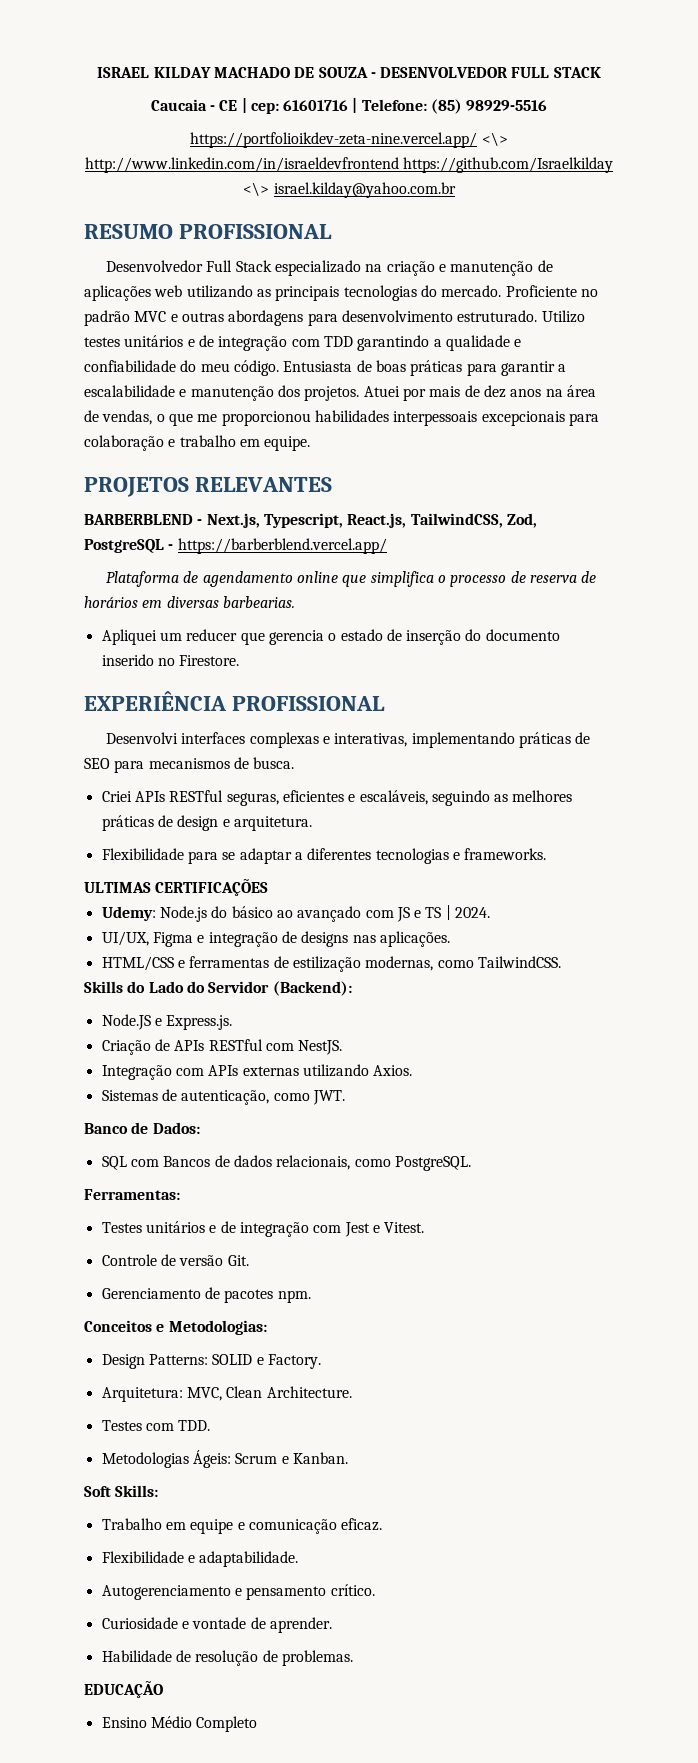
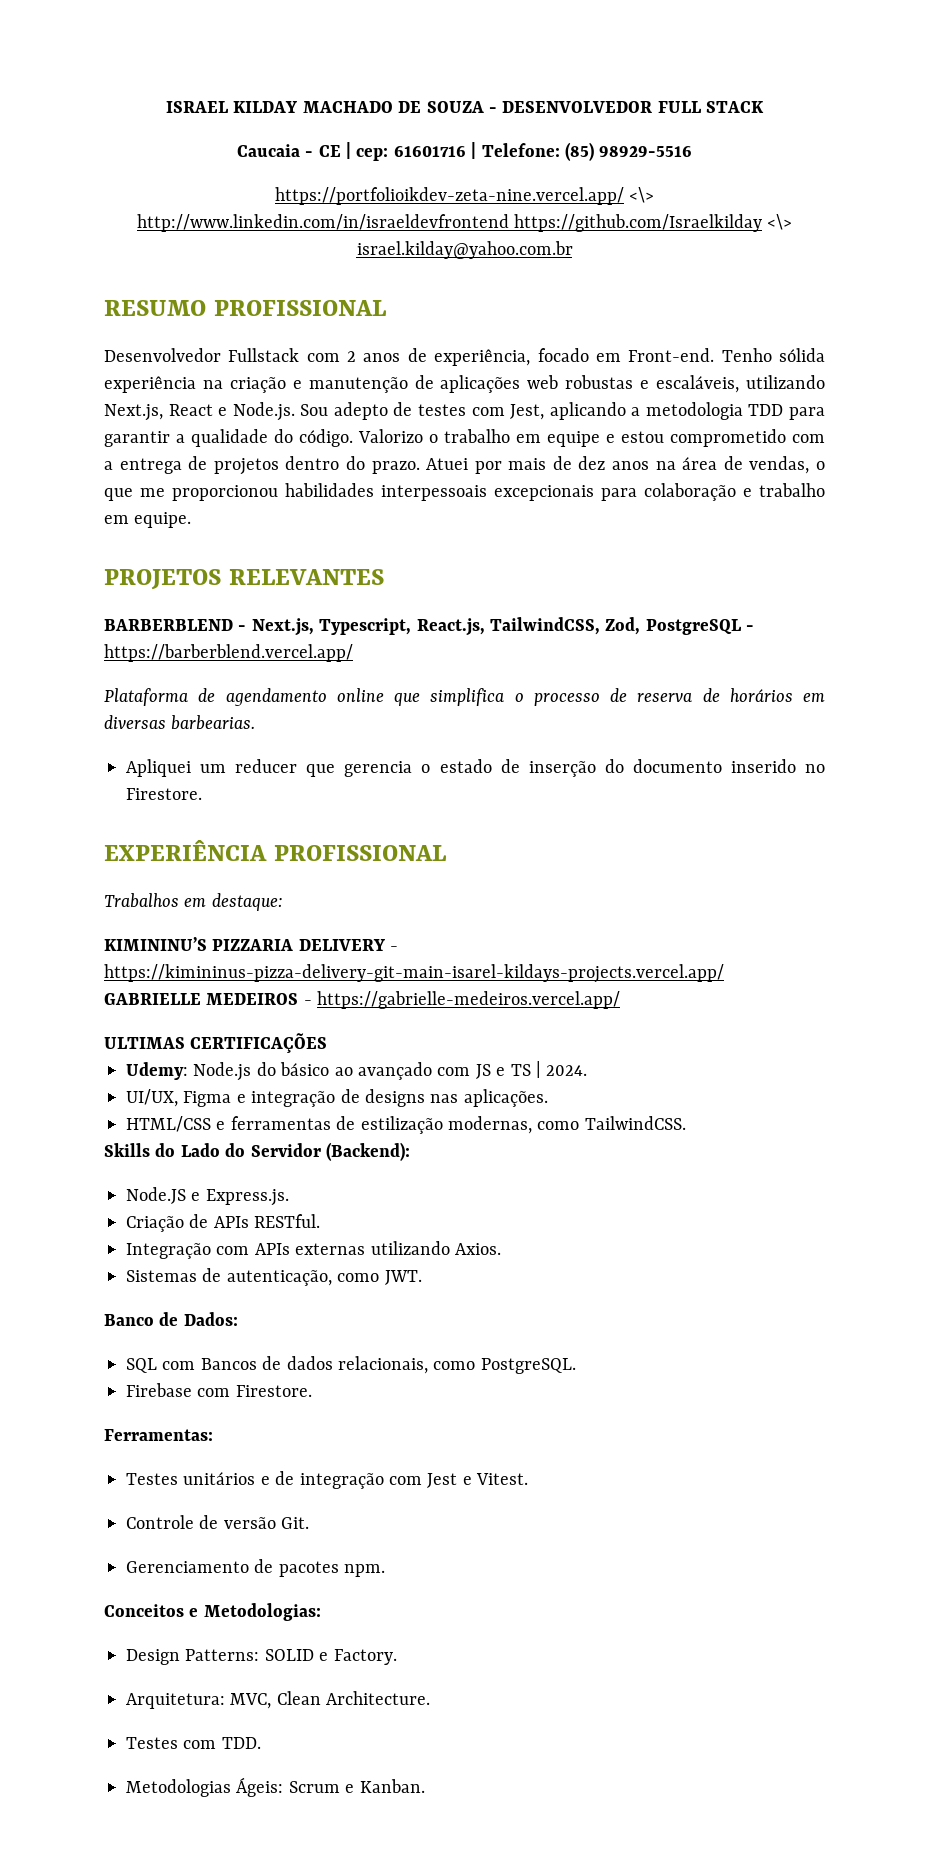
[206,260,362,276] Full Stack especializado -> [228,348,826,366] [104,376,196,393] Fullstack com 2 anos de experiência, focado em Front-end. Tenho sólida experiência
[186,285,598,301] [84,310,585,326] [84,335,522,351] [84,360,567,376] [84,385,360,401] utilizando as principais tecnologias do mercado. Proficiente no padrão MVC e outras abordagens para desenvolvimento estruturado. Utilizo testes unitários e de integração com TDD garantindo a qualidade e confiabilidade do meu código. Entusiasta de boas práticas para garantir a escalabilidade e manutenção dos projetos. -> [565,375,825,393] [104,402,825,421] [104,429,825,447] [104,456,420,475] robustas e escaláveis, utilizando Next.js, React e Node.js. Sou adepto de testes com Jest, aplicando a metodologia TDD para garantir a qualidade do código. Valorizo o trabalho em equipe e estou comprometido com a entrega de projetos dentro do prazo.
[106,732,591,748] [84,757,295,773] [101,790,573,806] [101,815,312,831] [101,848,547,864] Desenvolvi interfaces complexas e interativas, implementando práticas de SEO para mecanismos de busca. // Criei APIs RESTful seguras, eficientes e escaláveis, seguindo as melhores práticas de design e arquitetura. // Flexibilidade para se adaptar a diferentes tecnologias e frameworks. -> [104,893,283,911] [104,937,399,951] [104,964,724,983] [104,991,621,1009] Trabalhos em destaque: // KIMININU’S PIZZARIA DELIVERY - https://kimininus-pizza-delivery-git-main-isarel-kildays-projects.vercel.app/ GABRIELLE MEDEIROS - https://gabrielle-medeiros.vercel.app/
[208,1039,343,1055] RESTful com NestJS. -> [254,1214,321,1228] RESTful.
(471, 1163) none -> [126,1383,312,1397] // Firebase com Firestore.
[84,1485,159,1497] [101,1518,383,1534] [101,1551,299,1567] [101,1584,375,1600] [101,1617,332,1633] [101,1650,353,1666] [84,1681,163,1698] [101,1716,258,1732] // Soft Skills: // Trabalho em equipe e comunicação eficaz. // Flexibilidade e adaptabilidade. // Autogerenciamento e pensamento crítico. // Curiosidade e vontade de aprender. // Habilidade de resolução de problemas. // EDUCAÇÃO // Ensino Médio Completo -> (425, 1786) none

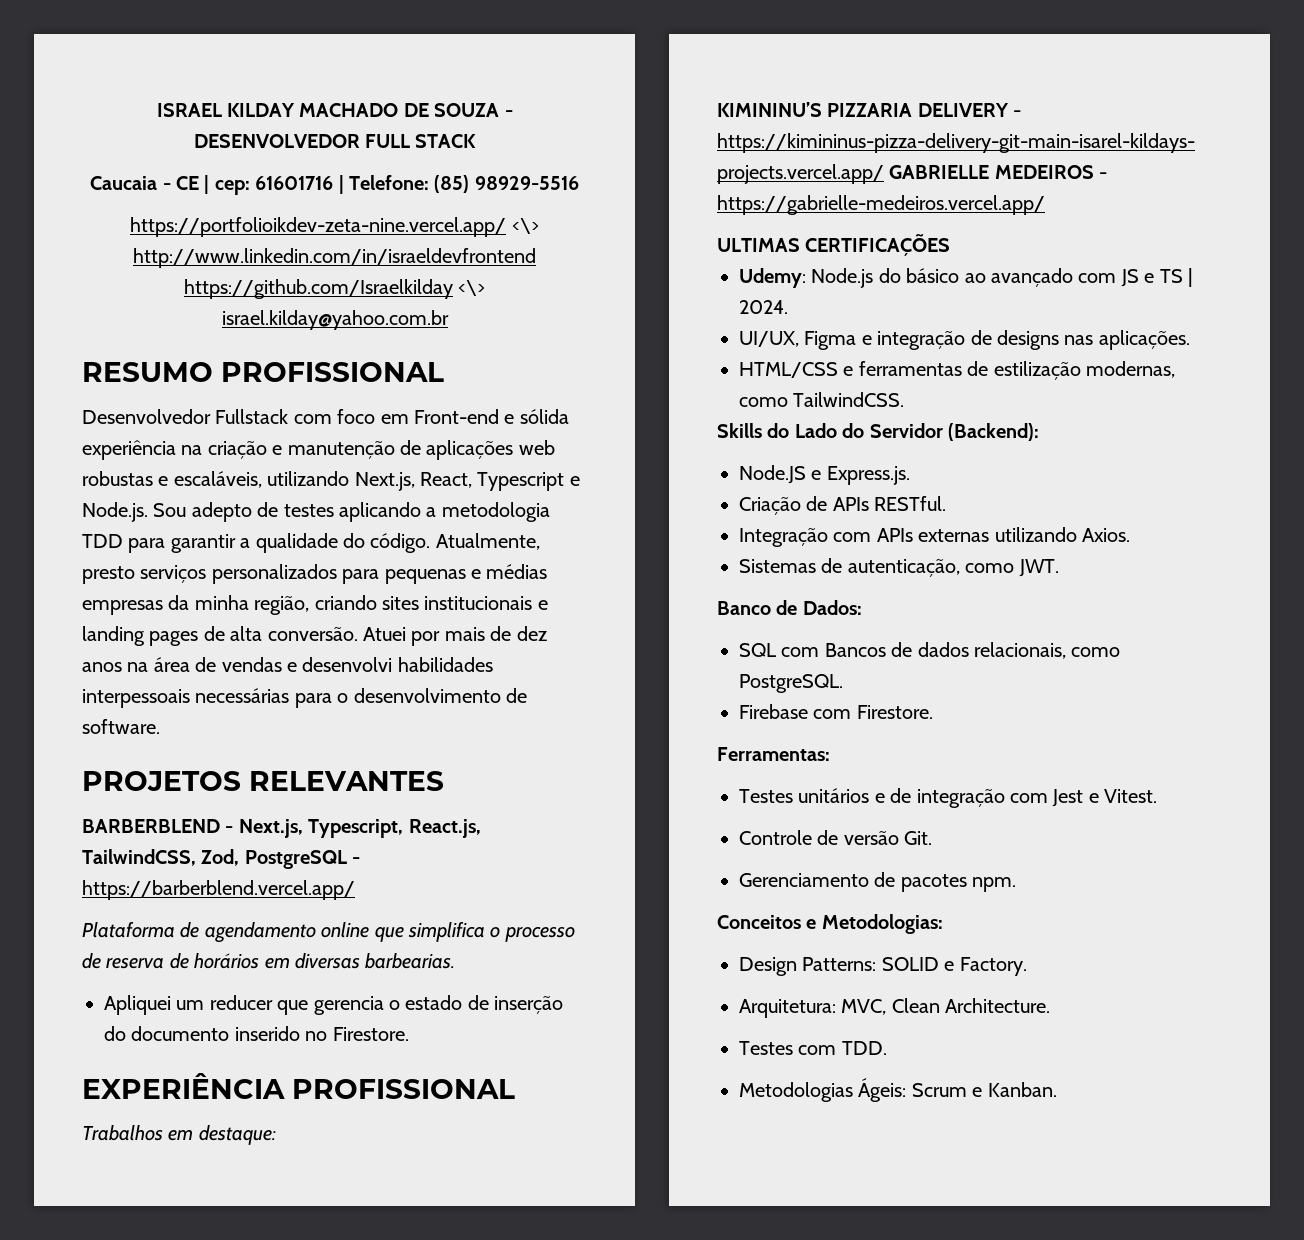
[347,348,772,366] 2 anos de experiência, focado em Front-end. Tenho -> [337,409,515,424] foco em Front-end e
[168,404,213,416] React -> [420,472,565,491] React, Typescript
[471,404,545,420] com Jest, -> (334, 510) none
[358,429,825,447] [104,456,420,475] Valorizo o trabalho em equipe e estou comprometido com a entrega de projetos dentro do prazo. -> [435,533,540,550] [82,564,548,584] [82,595,548,615] [82,626,358,646] Atualmente, presto serviços personalizados para pequenas e médias empresas da minha região, criando sites institucionais e landing pages de alta conversão.
[749,456,826,474] [104,483,825,501] [104,512,192,528] vendas, o que me proporcionou habilidades interpessoais excepcionais para colaboração e trabalho em equipe. -> [221,657,493,672] [82,688,527,708] [82,719,160,734] vendas e desenvolvi habilidades interpessoais necessárias para o desenvolvimento de software.

